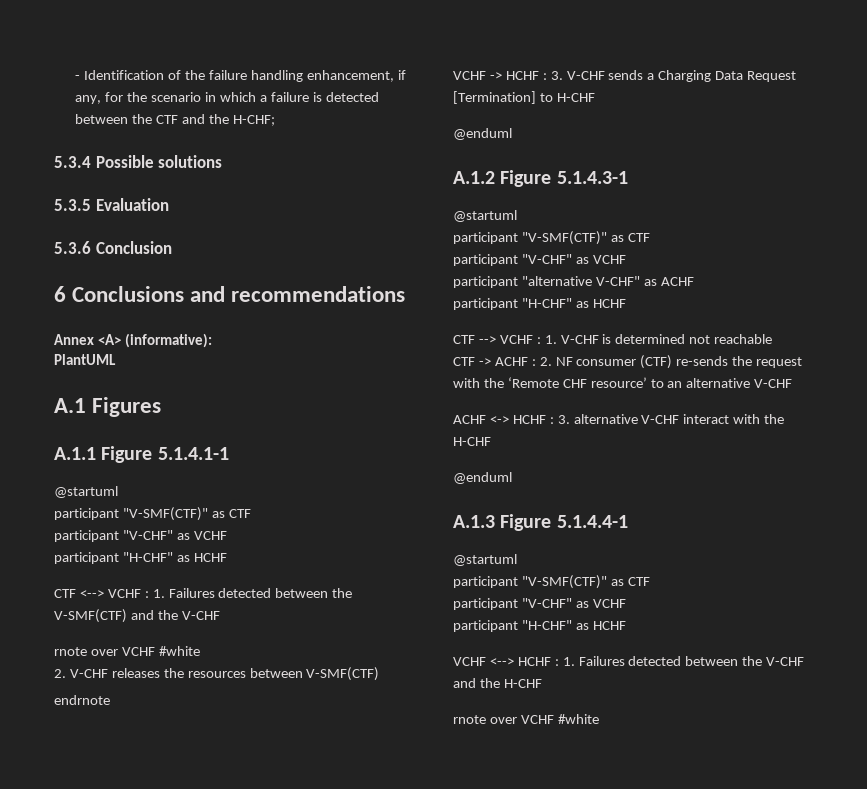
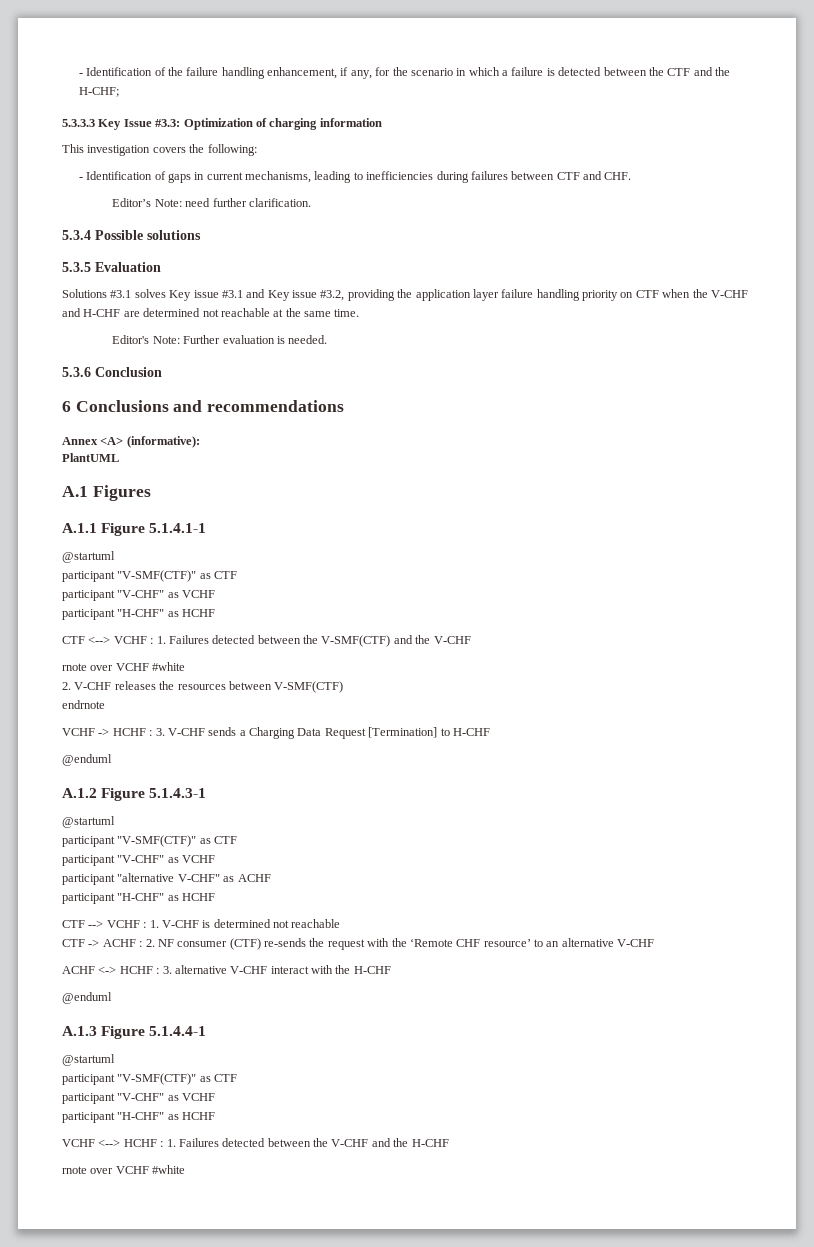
(276, 120) none -> [62,118,382,130] [62,144,257,156] [78,171,632,183] [112,198,311,207] // 5.3.3.3 Key Issue #3.3: Optimization of charging information // This investigation covers the following: // - Identification of gaps in current mechanisms, leading to inefficiencies during failures between CTF and CHF. // Editor’s Note: need further clarification.
(169, 204) none -> [62,289,748,301] [62,308,360,317] [112,335,328,344] // Solutions #3.1 solves Key issue #3.1 and Key issue #3.2, providing the application layer failure handling priority on CTF when the V-CHF and H-CHF are determined not reachable at the same time. // Editor's Note: Further evaluation is needed.

